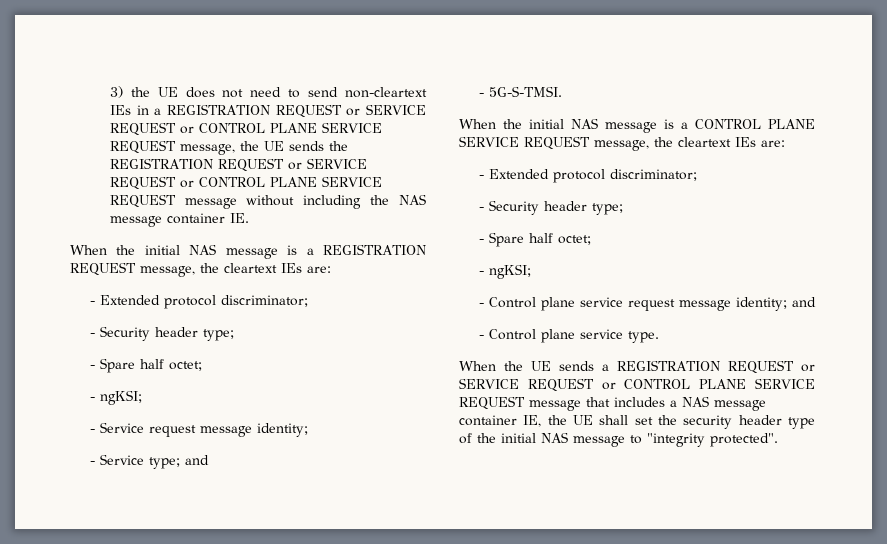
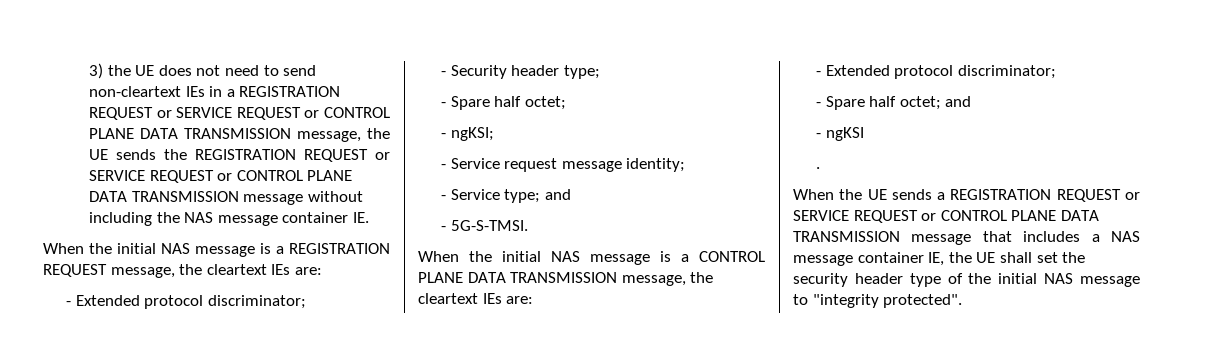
[321,122,382,133] [109,140,176,154] SERVICE REQUEST -> [139,128,291,139] DATA TRANSMISSION
[321,176,382,187] [109,194,176,208] SERVICE REQUEST -> [88,191,239,202] DATA TRANSMISSION
[459,136,785,151] [478,169,697,183] [478,200,623,215] [478,232,591,247] [478,264,531,279] [478,297,816,311] [478,329,659,343] SERVICE REQUEST message, the cleartext IEs are: // - Extended protocol discriminator; // - Security header type; // - Spare half octet; // - ngKSI; // - Control plane service request message identity; and // - Control plane service type. -> [467,272,714,286] [418,293,534,304] [815,65,1056,79] [815,96,972,110] [815,127,864,141] [815,167,820,169] DATA TRANSMISSION message, the cleartext IEs are: // - Extended protocol discriminator; // - Spare half octet; and // - ngKSI // .
[755,378,815,389] [459,396,525,410] SERVICE REQUEST -> [1060,210,1099,221] [793,231,900,242] DATA TRANSMISSION

